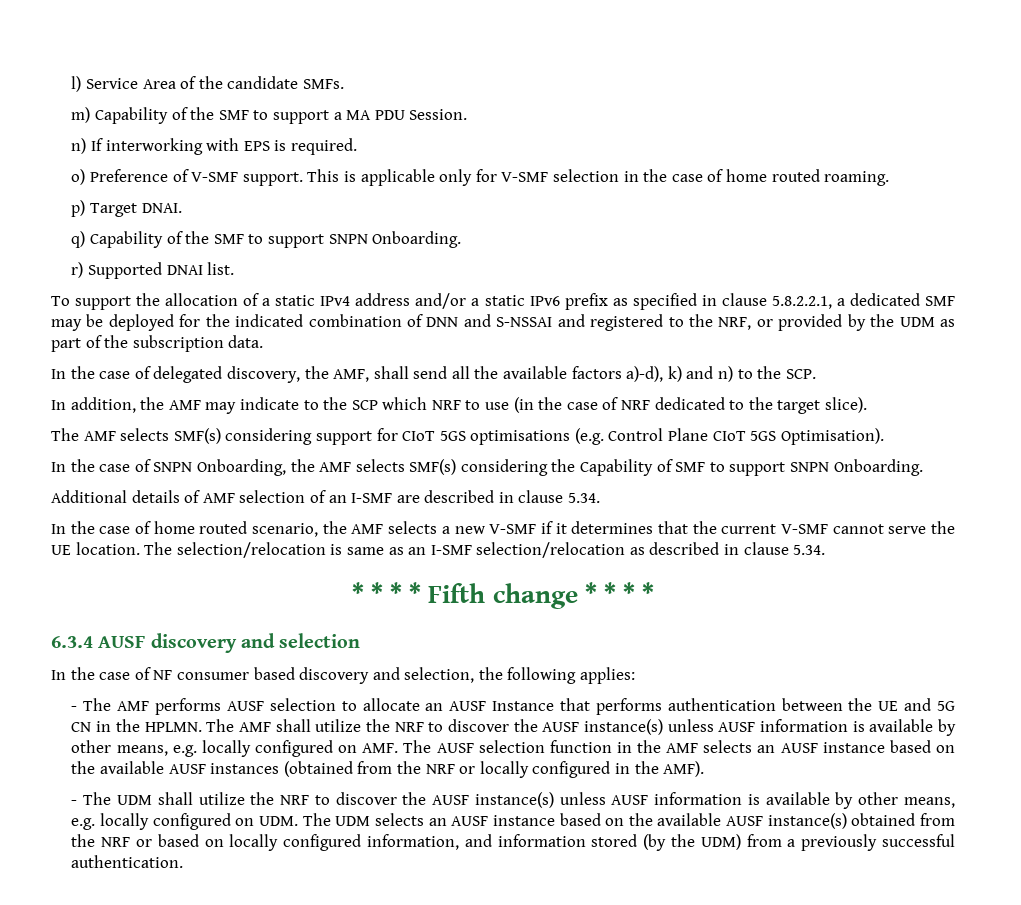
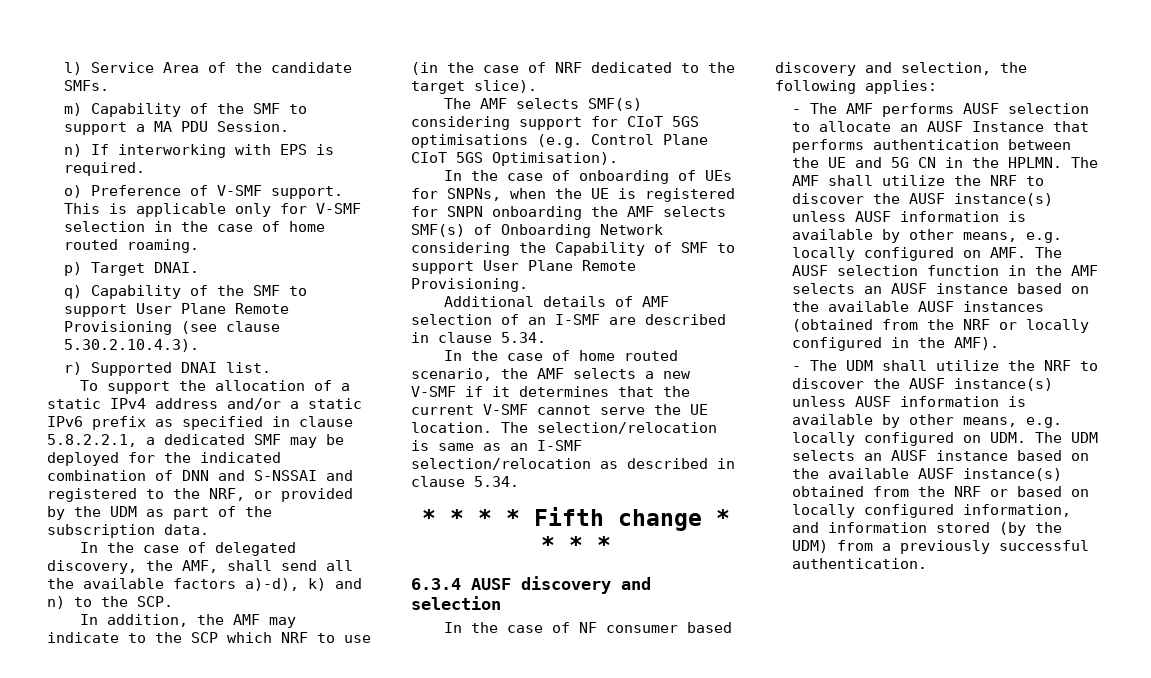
[328,231,462,248] SNPN Onboarding. -> [136,303,290,314] [64,321,281,335] [64,339,200,352] User Plane Remote Provisioning (see clause 5.30.2.10.4.3).
[153,459,286,476] SNPN Onboarding, -> [579,170,733,184] [411,188,735,202] [411,206,582,220] onboarding of UEs for SNPNs, when the UE is registered for SNPN onboarding
(457, 467) none -> [474,224,663,238] of Onboarding Network
[790,459,923,476] SNPN Onboarding. -> [483,260,636,271] [411,278,528,292] User Plane Remote Provisioning.

